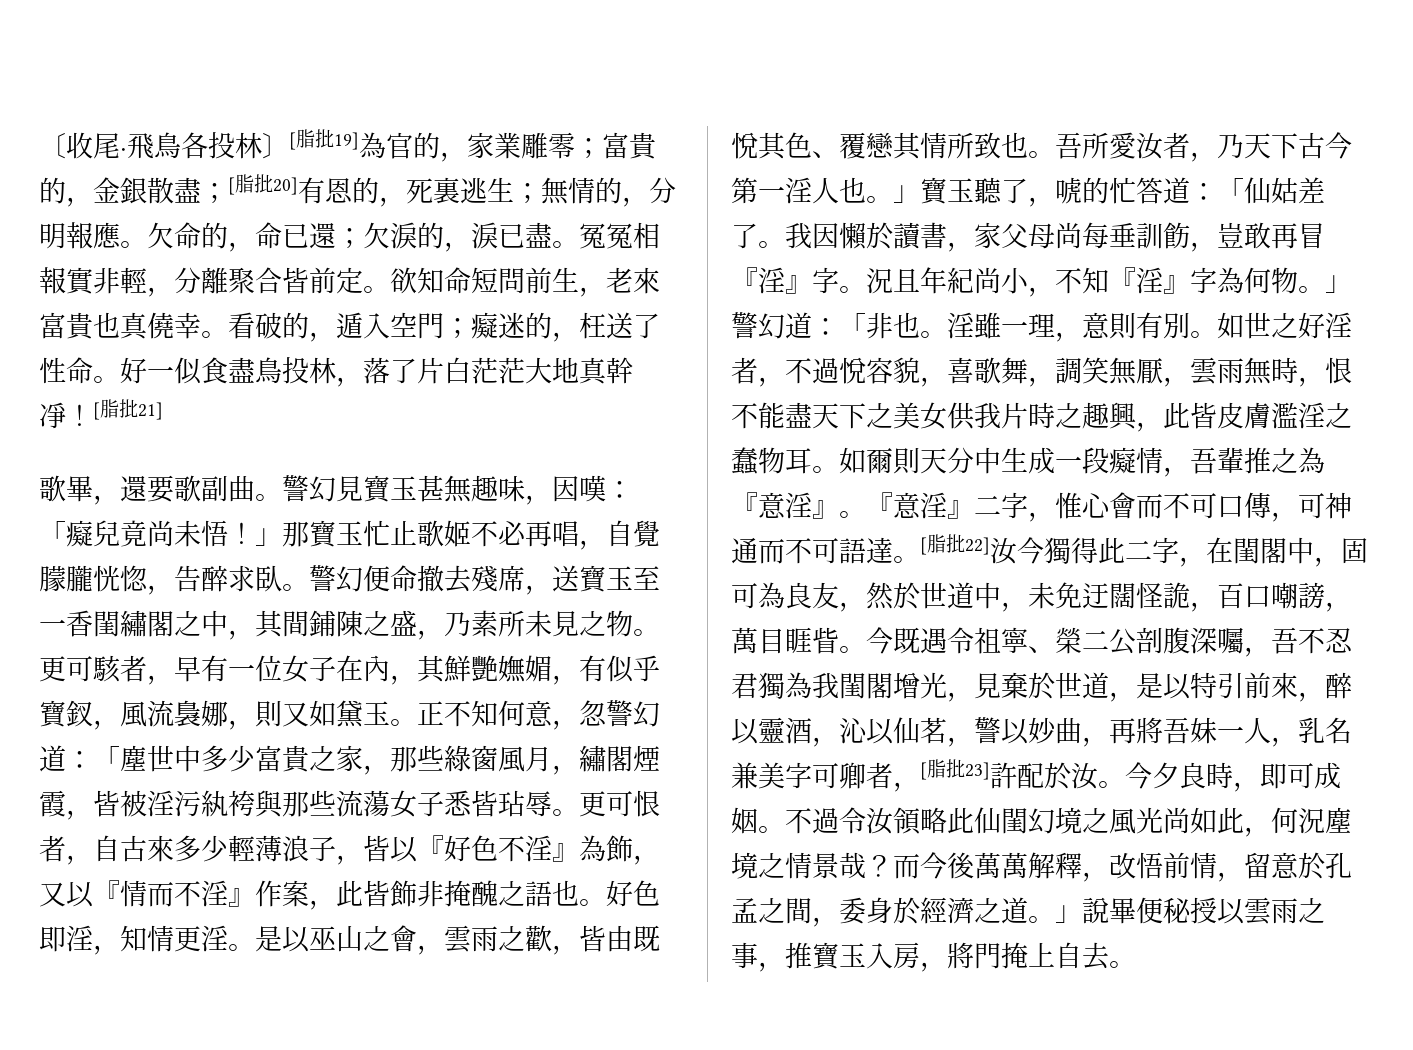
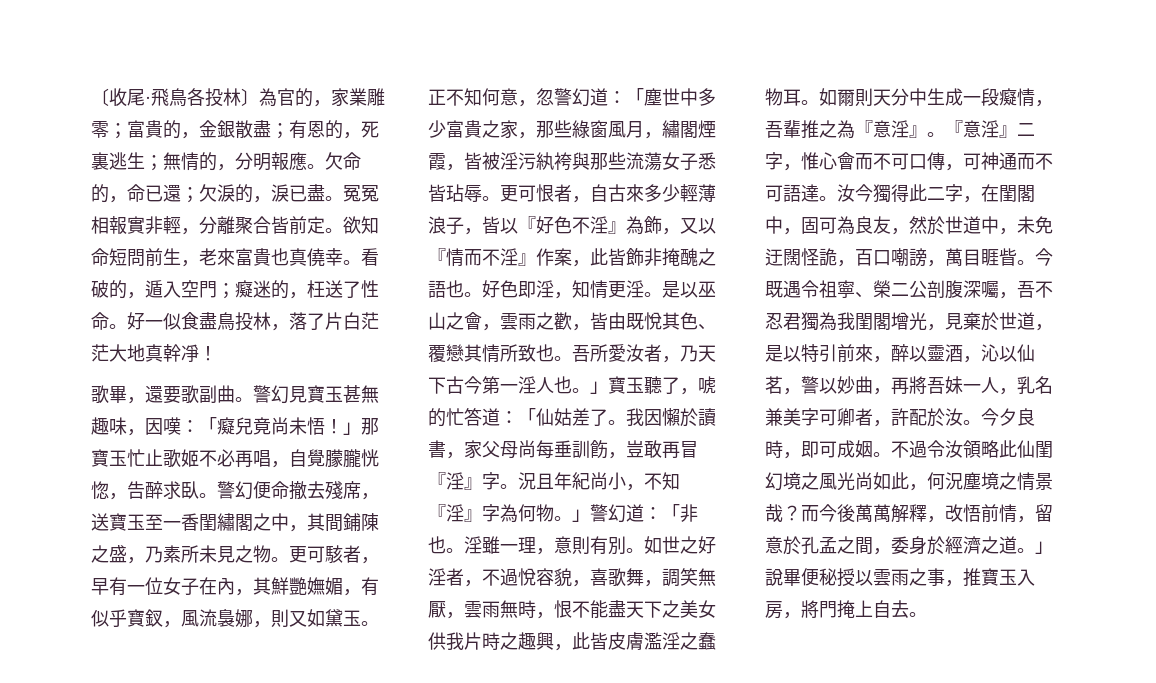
[289,129,359,150] [脂批19] -> (259, 97) none
[228,174,298,195] [脂批20] -> (289, 131) none
[93,399,163,420] [脂批21] -> (217, 353) none
[920,534,990,555] [脂批22] -> (837, 198) none
[920,759,990,780] [脂批23] -> (891, 423) none

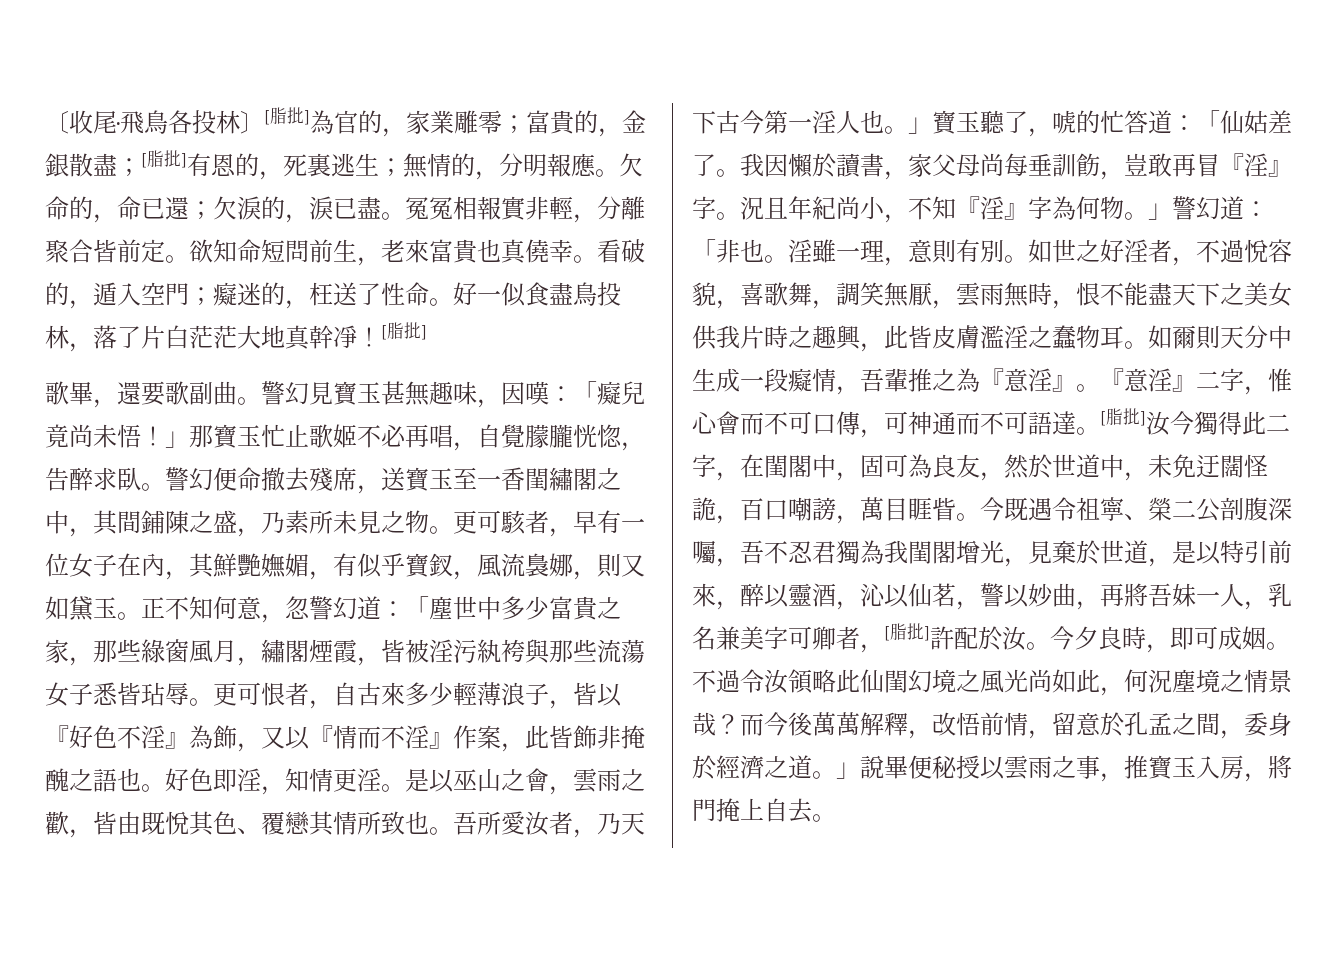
(259, 97) none -> [264,107,310,125] [脂批]
(289, 131) none -> [141,150,187,168] [脂批]
(217, 353) none -> [381,322,427,340] [脂批]
(837, 198) none -> [1100,408,1146,426] [脂批]
(891, 423) none -> [884,623,930,641] [脂批]

